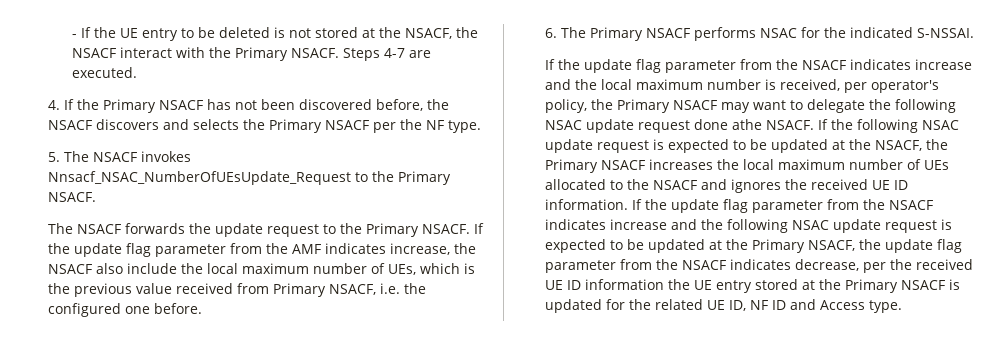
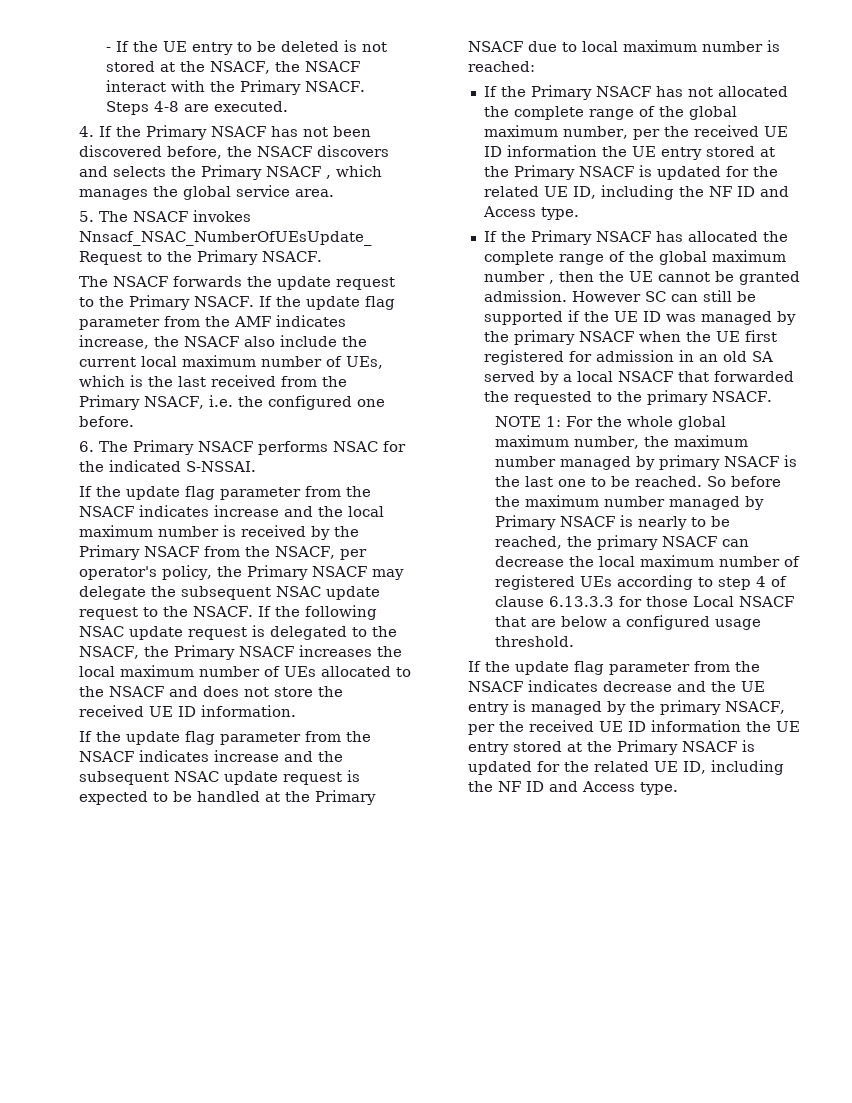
[383,48,405,58] 4-7 -> [153,101,179,112] 4-8
[373,119,482,133] per the NF type. -> [325,165,382,179] [78,185,334,200] , which manages the global service area.
(204, 268) none -> [78,357,136,367] current
[74,283,173,297] previous value -> [177,376,206,387] last
(270, 288) none -> [321,376,347,387] the
[780,79,841,91] received, -> [240,525,359,540] [78,545,335,560] received by the Primary NSACF from the NSACF,
[753,100,804,110] want to -> (404, 574) none
[895,99,957,113] [545,119,763,133] following NSAC update request done athe -> [180,586,380,600] [78,606,188,620] subsequent NSAC update request to the
[668,139,846,153] expected to be updated at -> [269,626,367,640] delegated to
[731,179,782,193] ignores -> [202,686,313,697] does not store
(629, 204) none -> (296, 711) //
[727,219,953,233] [545,239,963,253] [545,259,860,273] following NSAC update request is expected to be updated at the Primary NSACF, the update flag parameter from the NSACF indicates decrease, -> [78,770,360,785] [78,790,376,805] [467,40,780,52] [467,61,535,72] [483,85,788,100] [483,106,737,120] [483,125,628,139] subsequent NSAC update request is expected to be handled at the Primary NSACF due to local maximum number is reached: // If the Primary NSACF has not allocated the complete range of the global maximum number,
[750,299,903,313] NF ID and Access type. -> [600,185,789,200] [482,206,579,220] [483,230,788,245] [483,250,786,265] [483,271,800,285] [483,290,756,302] [483,310,796,325] [483,330,777,345] [483,350,773,365] [483,371,794,385] [483,390,772,405] [494,416,726,430] [494,435,748,449] [494,455,797,470] [494,476,781,487] [494,495,764,510] [494,515,730,530] [494,535,749,550] [494,555,800,567] [494,575,787,590] [494,596,794,607] [494,615,761,630] [494,636,574,647] [467,661,760,675] [467,680,765,692] [467,700,785,715] [467,720,800,735] [467,740,755,755] [467,760,784,775] [467,781,678,795] including the NF ID and Access type. // If the Primary NSACF has allocated the complete range of the global maximum number , then the UE cannot be granted admission. However SC can still be supported if the UE ID was managed by the primary NSACF when the UE first registered for admission in an old SA served by a local NSACF that forwarded the requested to the primary NSACF. // NOTE 1: For the whole global maximum number, the maximum number managed by primary NSACF is the last one to be reached. So before the maximum number managed by Primary NSACF is nearly to be reached, the primary NSACF can decrease the local maximum number of registered UEs according to step 4 of clause 6.13.3.3 for those Local NSACF that are below a configured usage threshold. // If the update flag parameter from the NSACF indicates decrease and the UE entry is managed by the primary NSACF, per the received UE ID information the UE entry stored at the Primary NSACF is updated for the related UE ID, including the NF ID and Access type.

